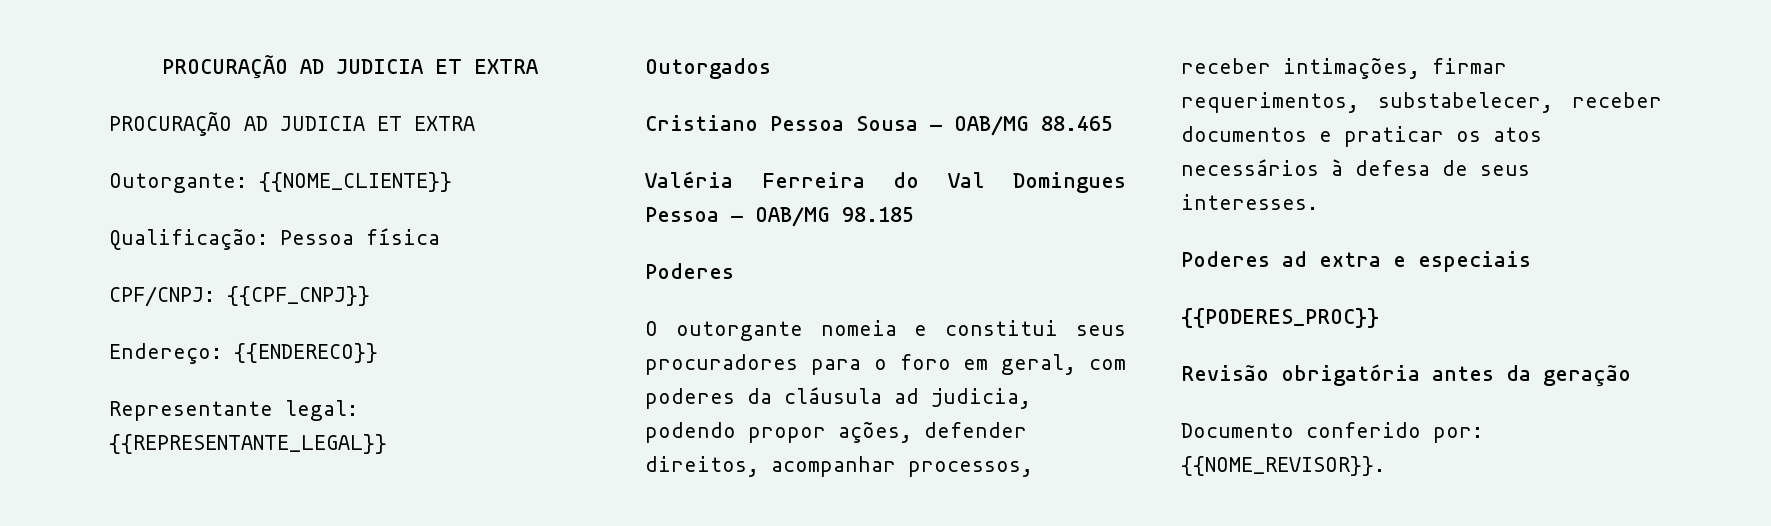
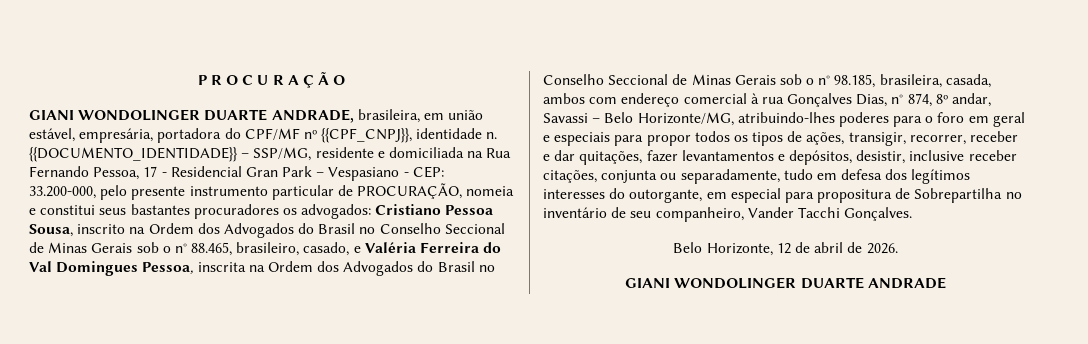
[161,55,539,79] [109,111,475,136] [109,172,452,193] [109,228,440,250] [109,286,370,307] [109,343,378,364] [109,400,358,421] [109,434,387,454] [645,58,771,79] [645,115,1113,136] PROCURAÇÃO AD JUDICIA ET EXTRA // PROCURAÇÃO AD JUDICIA ET EXTRA // Outorgante: {{NOME_CLIENTE}} // Qualificação: Pessoa física // CPF/CNPJ: {{CPF_CNPJ}} // Endereço: {{ENDERECO}} // Representante legal: {{REPRESENTANTE_LEGAL}} // Outorgados // Cristiano Pessoa Sousa — OAB/MG 88.465 // -> [197,72,346,88] [29,109,484,123] [29,128,498,143] [29,147,512,162] [29,166,444,181] [29,183,515,200] [29,204,494,219] [29,223,505,238] [29,242,361,256] P R O C U R A Ç Ã O // GIANI WONDOLINGER DUARTE ANDRADE, brasileira, em união estável, empresária, portadora do CPF/MF nº {{CPF_CNPJ}}, identidade n. {{DOCUMENTO_IDENTIDADE}} – SSP/MG, residente e domiciliada na Rua Fernando Pessoa, 17 - Residencial Gran Park – Vespasiano - CEP: 33.200-000, pelo presente instrumento particular de PROCURAÇÃO, nomeia e constitui seus bastantes procuradores os advogados: Cristiano Pessoa Sousa, inscrito na Ordem dos Advogados do Brasil no Conselho Seccional de Minas Gerais sob o n° 88.465, brasileiro, casado, e
[645,207,914,227] [645,263,734,279] [645,320,1126,341] [645,354,1126,375] [645,387,1031,409] [645,421,1027,443] [645,456,1033,477] [1181,57,1507,79] [1181,92,1662,113] [1181,126,1542,147] [1181,159,1530,176] [1181,194,1318,210] [1181,251,1531,272] [1181,308,1379,328] [1181,364,1631,387] [1181,422,1483,443] [1181,456,1385,476] Pessoa — OAB/MG 98.185 // Poderes // O outorgante nomeia e constitui seus procuradores para o foro em geral, com poderes da cláusula ad judicia, podendo propor ações, defender direitos, acompanhar processos, receber intimações, firmar requerimentos, substabelecer, receber documentos e praticar os atos necessários à defesa de seus interesses. // Poderes ad extra e especiais // {{PODERES_PROC}} // Revisão obrigatória antes da geração // Documento conferido por: {{NOME_REVISOR}}. -> [142,261,495,276] [543,74,991,88] [543,93,992,107] [543,112,1025,127] [543,131,1019,146] [543,150,1017,165] [543,169,971,184] [543,188,1022,203] [543,207,913,222] [673,242,898,256] [625,277,946,289] Pessoa, inscrita na Ordem dos Advogados do Brasil no Conselho Seccional de Minas Gerais sob o n° 98.185, brasileira, casada, ambos com endereço comercial à rua Gonçalves Dias, n° 874, 8º andar, Savassi – Belo Horizonte/MG, atribuindo-lhes poderes para o foro em geral e especiais para propor todos os tipos de ações, transigir, recorrer, receber e dar quitações, fazer levantamentos e depósitos, desistir, inclusive receber citações, conjunta ou separadamente, tudo em defesa dos legítimos interesses do outorgante, em especial para propositura de Sobrepartilha no inventário de seu companheiro, Vander Tacchi Gonçalves. // Belo Horizonte, 12 de abril de 2026. // GIANI WONDOLINGER DUARTE ANDRADE

